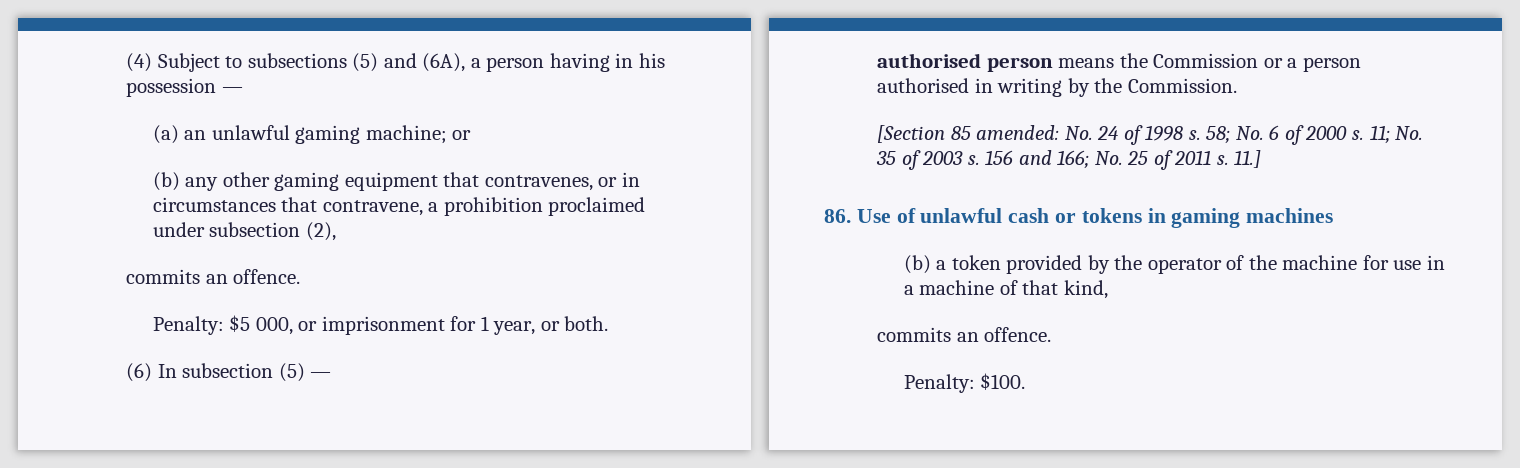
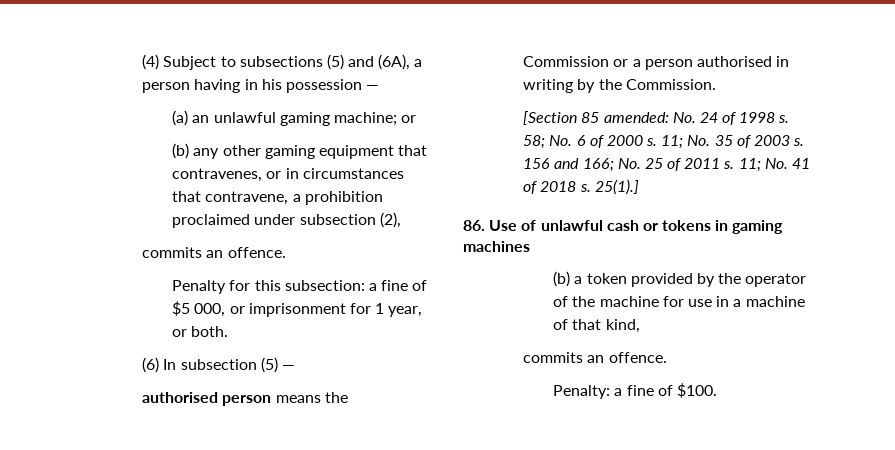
[152,316,224,335] Penalty: -> [172,280,428,294] Penalty for this subsection: a fine of
[1234,150,1262,168] 11.] -> [738,158,811,172] [523,179,639,195] 11; No. 41 of 2018 s. 25(1).]
(975, 383) none -> [614,385,673,396] a fine of

